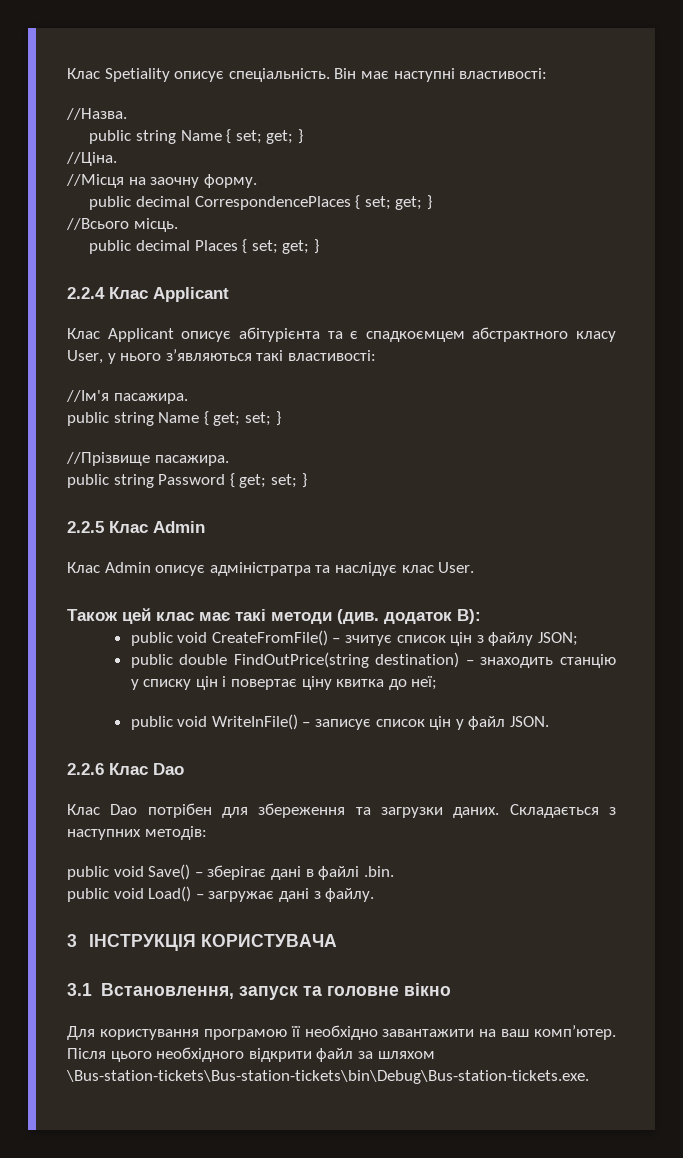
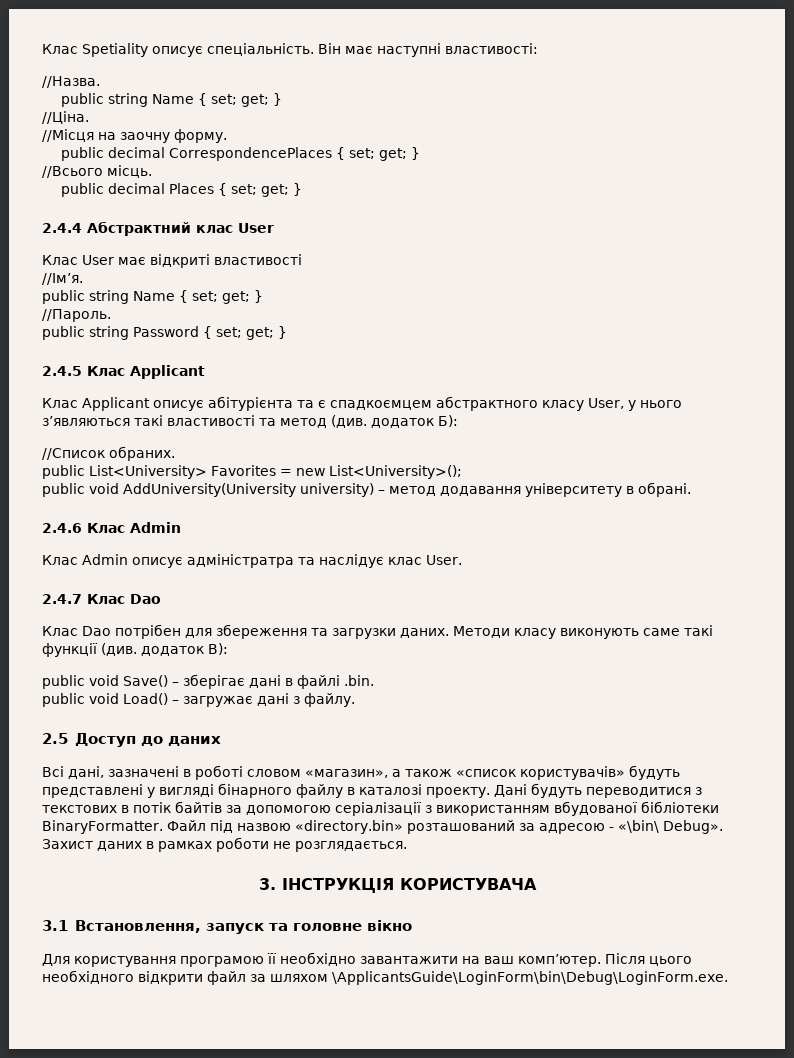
[67,287,105,299] 2.2.4 -> [42,221,274,236] [42,254,302,268] [42,273,83,285] [42,290,263,304] [42,309,111,322] [42,326,287,340] [42,366,82,376] 2.4.4 Абстрактний клас User // Клас User має відкриті властивості // //Ім’я. // public string Name { set; get; } // //Пароль. // public string Password { set; get; } // 2.4.5
[287,350,376,361] [66,390,188,404] [67,411,281,426] [66,452,229,466] [67,473,307,488] [67,521,104,533] властивості: // //Ім'я пасажира. // public string Name { get; set; } // //Прізвище пасажира. // public string Password { get; set; } // 2.2.5 -> [167,415,458,428] [42,446,175,461] [42,465,462,479] [42,482,691,497] [42,523,82,533] властивості та метод (див. додаток Б): // //Список обраних. // public List<University> Favorites = new List<University>(); // public void AddUniversity(University university) – метод додавання університету в обрані. // 2.4.6
[67,608,481,624] [130,630,578,646] [130,652,616,668] [130,676,438,690] [130,714,549,730] [67,763,104,775] Також цей клас має такі методи (див. додаток В): // public void CreateFromFile() – зчитує список цін з файлу JSON; // public double FindOutPrice(string destination) – знаходить станцію у списку цін і повертає ціну квитка до неї; // public void WriteInFile() – записує список цін у файл JSON. // 2.2.6 -> [42,594,82,604] 2.4.7
[509,804,616,818] [67,826,207,840] Складається з наступних методів: -> [453,625,713,639] [42,643,228,657] Методи класу виконують саме такі функції (див. додаток В):
[67,934,77,947] 3 -> [42,733,221,747] [42,765,680,780] [42,783,702,798] [42,801,719,816] [42,820,723,834] [42,837,407,852] [258,878,276,890] 2.5 Доступ до даних // Всі дані, зазначені в роботі словом «магазин», а також «список користувачів» будуть представлені у вигляді бінарного файлу в каталозі проекту. Дані будуть переводитися з текстових в потік байтів за допомогою серіалізації з використанням вбудованої бібліотеки ВinaryFormatter. Файл під назвою «directory.bin» розташований за адресою - «\bin\ Debug». Захист даних в рамках роботи не розглядається. // 3.
[66,1070,589,1084] \Bus-station-tickets\Bus-station-tickets\bin\Debug\Bus-station-tickets.exe. -> [332,971,728,985] \ApplicantsGuide\LoginForm\bin\Debug\LoginForm.exe.

